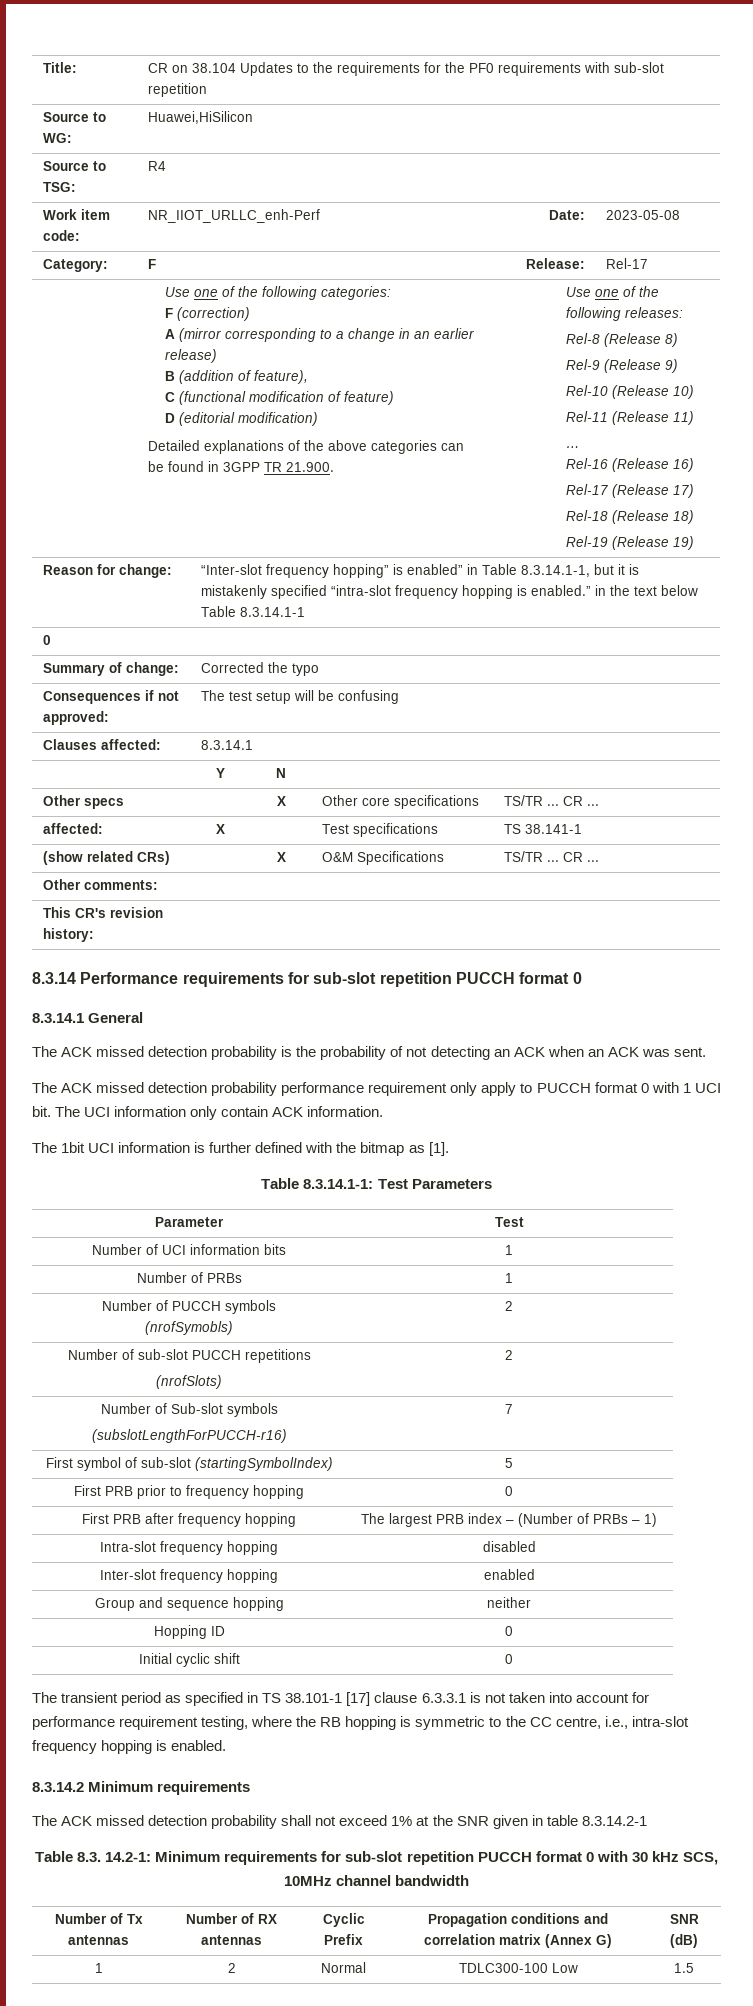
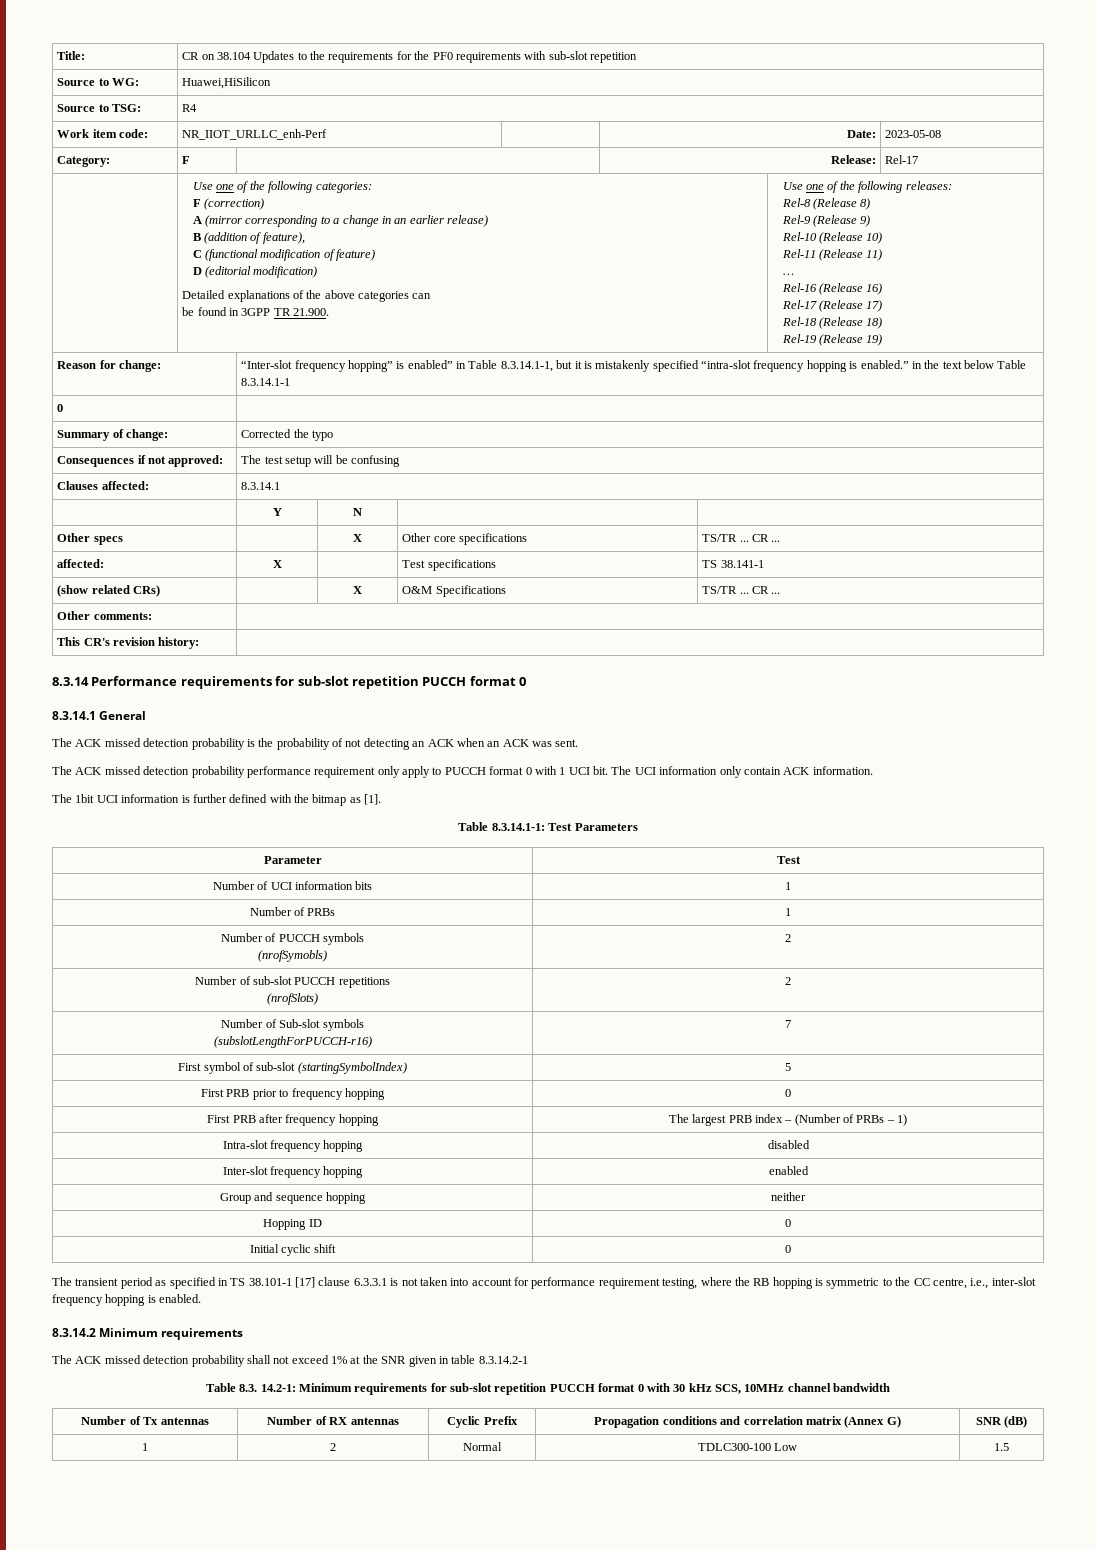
[631,1716,689,1727] intra-slot -> [991,1277,1036,1286] inter-slot

